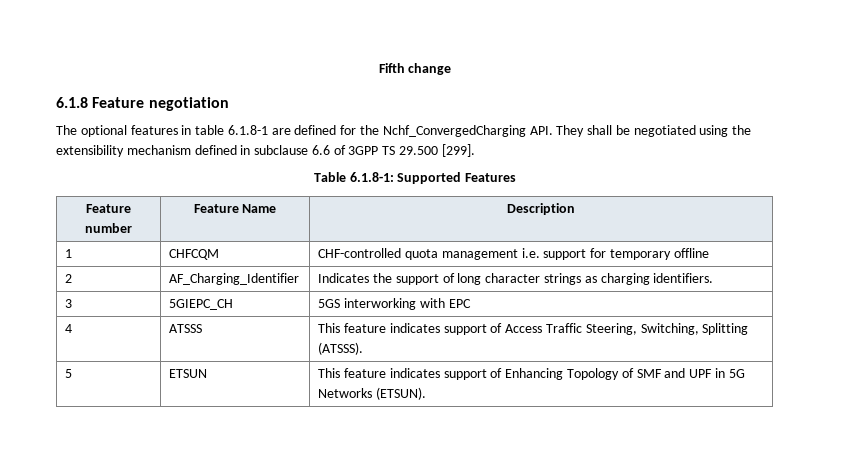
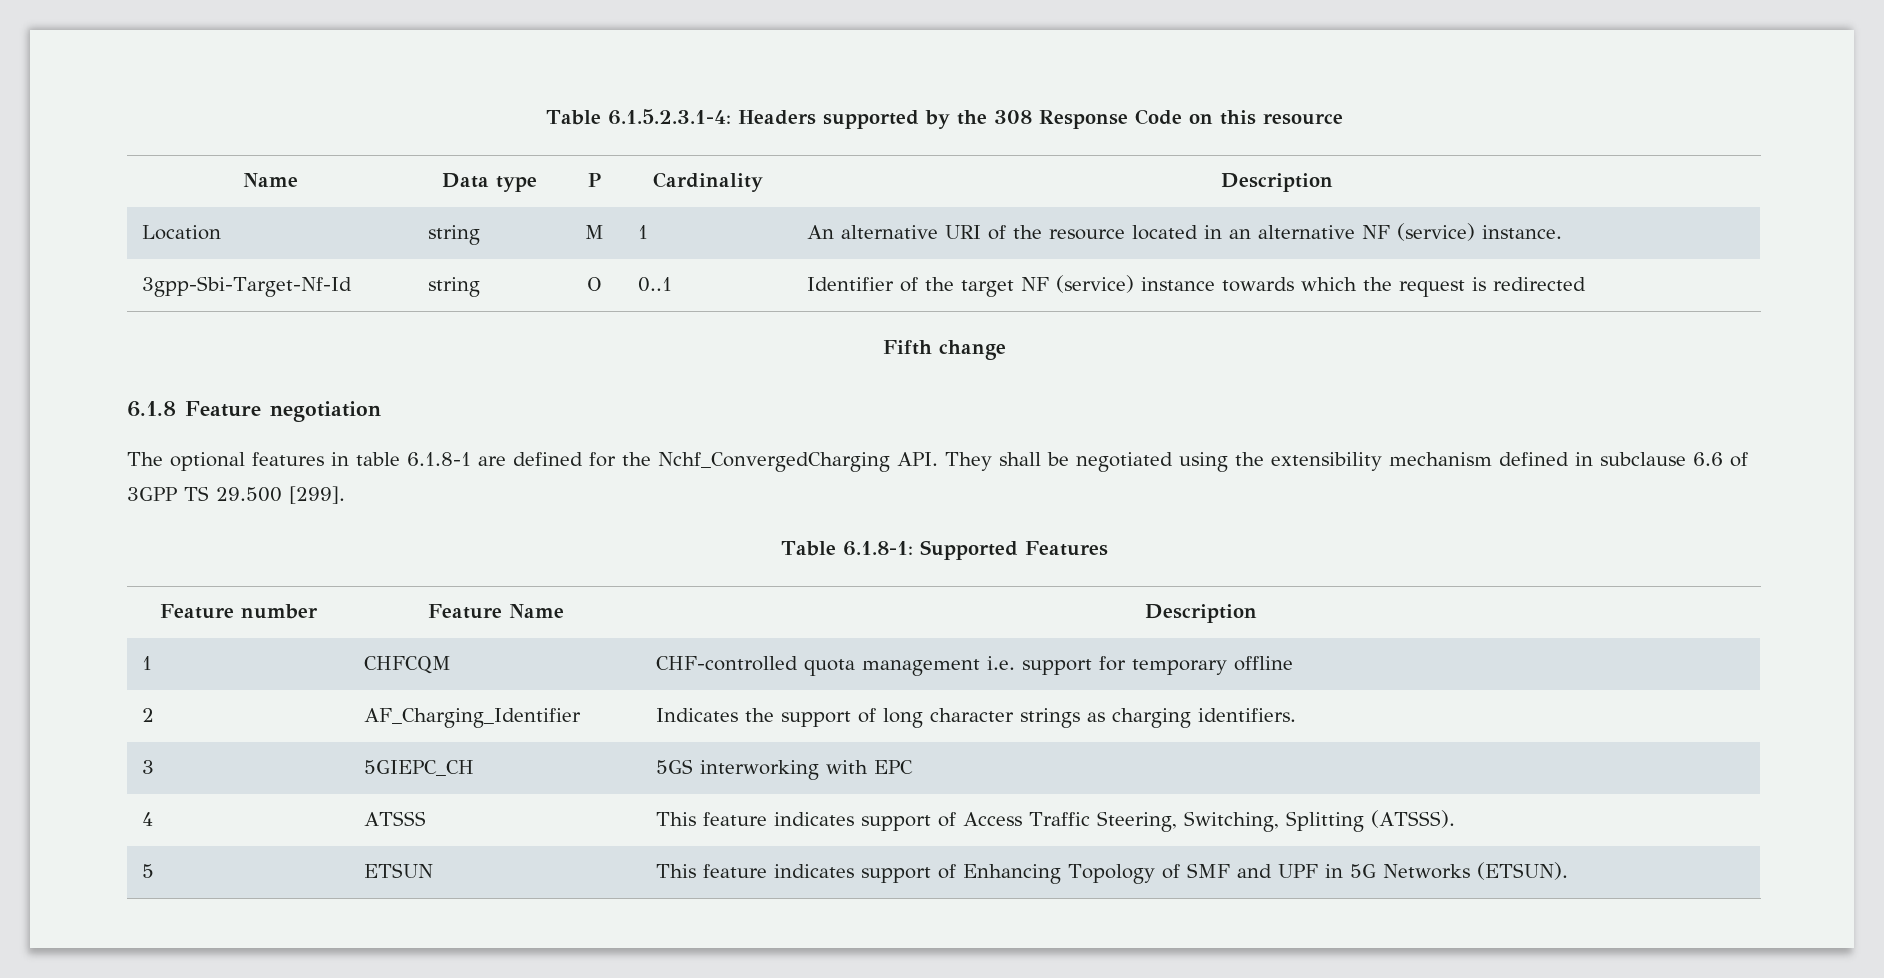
(378, 68) none -> [545,109,1343,129] [243,173,298,187] [441,173,537,192] [587,173,601,187] [653,172,763,192] [1220,173,1333,192] [142,225,222,240] [428,225,481,245] [584,225,604,239] [638,225,649,239] [807,223,1563,241] [142,276,353,297] [428,277,481,297] [586,277,602,291] [638,277,673,292] [807,275,1587,297] Table 6.1.5.2.3.1-4: Headers supported by the 308 Response Code on this resource // Name | Data type | P | Cardinality | Description // Location | string | M | 1 | An alternative URI of the resource located in an alternative NF (service) instance. // 3gpp-Sbi-Target-Nf-Id | string | O | 0..1 | Identifier of the target NF (service) instance towards which the request is redirected //

